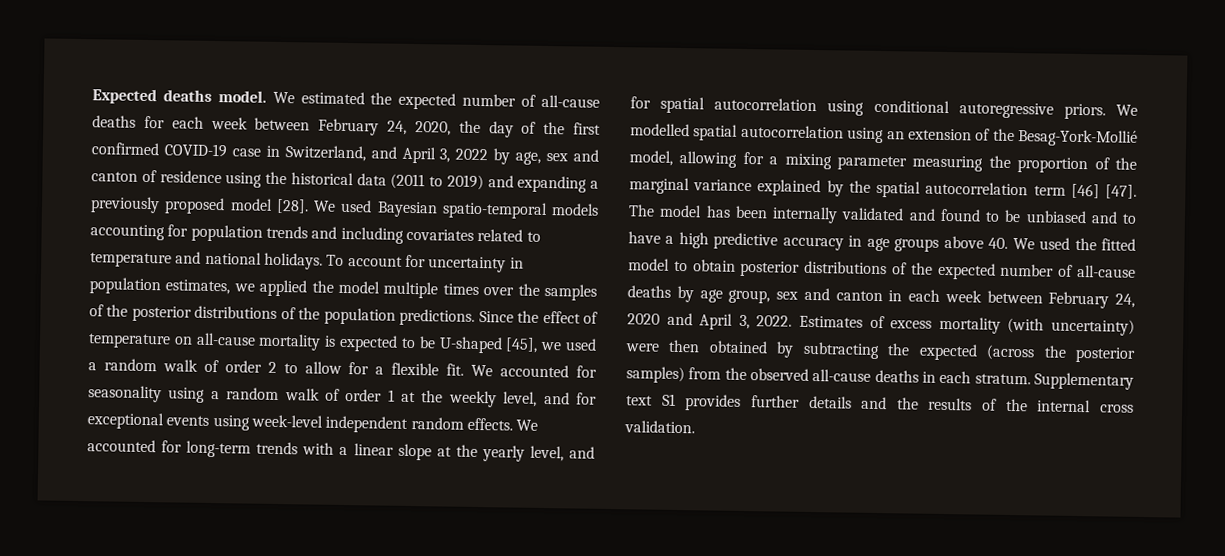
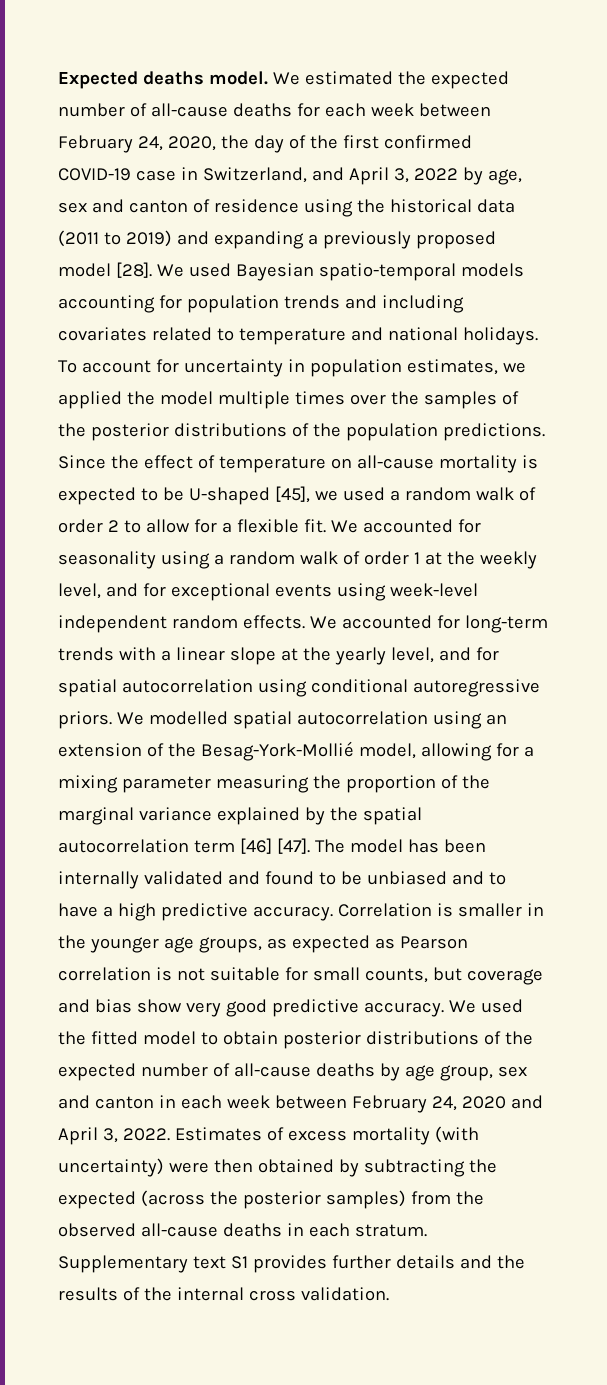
[782,235,1009,252] accuracy in age groups above 40. -> [252,903,544,921] [58,935,468,953] [58,967,543,985] [58,999,444,1017] accuracy. Correlation is smaller in the younger age groups, as expected as Pearson correlation is not suitable for small counts, but coverage and bias show very good predictive accuracy.

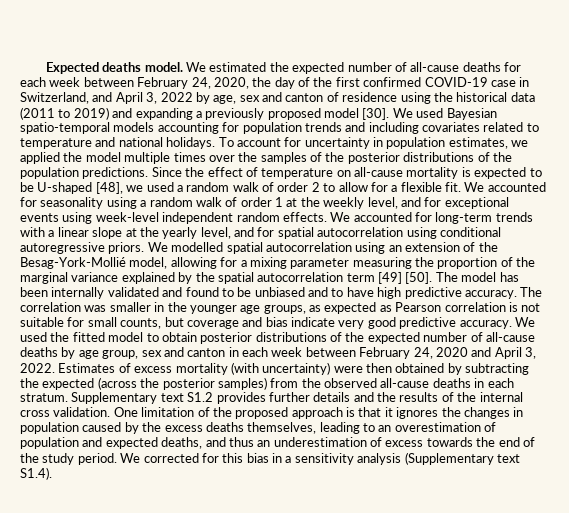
[115,262,152,278] [28]. -> [362,108,390,120] [30].
[274,486,310,503] [45], -> [95,182,123,194] [48],
[239,838,310,854] [46] [47]. -> [378,272,433,284] [49] [50].
[102,906,113,917] a -> (374, 292) none
[337,903,453,917] Correlation is -> [520,287,543,297] [20,302,107,312] The correlation was
[136,999,182,1013] show -> [291,317,335,327] indicate
[230,1256,248,1269] S1 -> [187,392,214,402] S1.2
(389, 1294) none -> [113,407,524,419] [20,422,497,434] [20,437,535,449] [20,452,520,465] [20,467,52,480] One limitation of the proposed approach is that it ignores the changes in population caused by the excess deaths themselves, leading to an overestimation of population and expected deaths, and thus an underestimation of excess towards the end of the study period. We corrected for this bias in a sensitivity analysis (Supplementary text S1.4).

